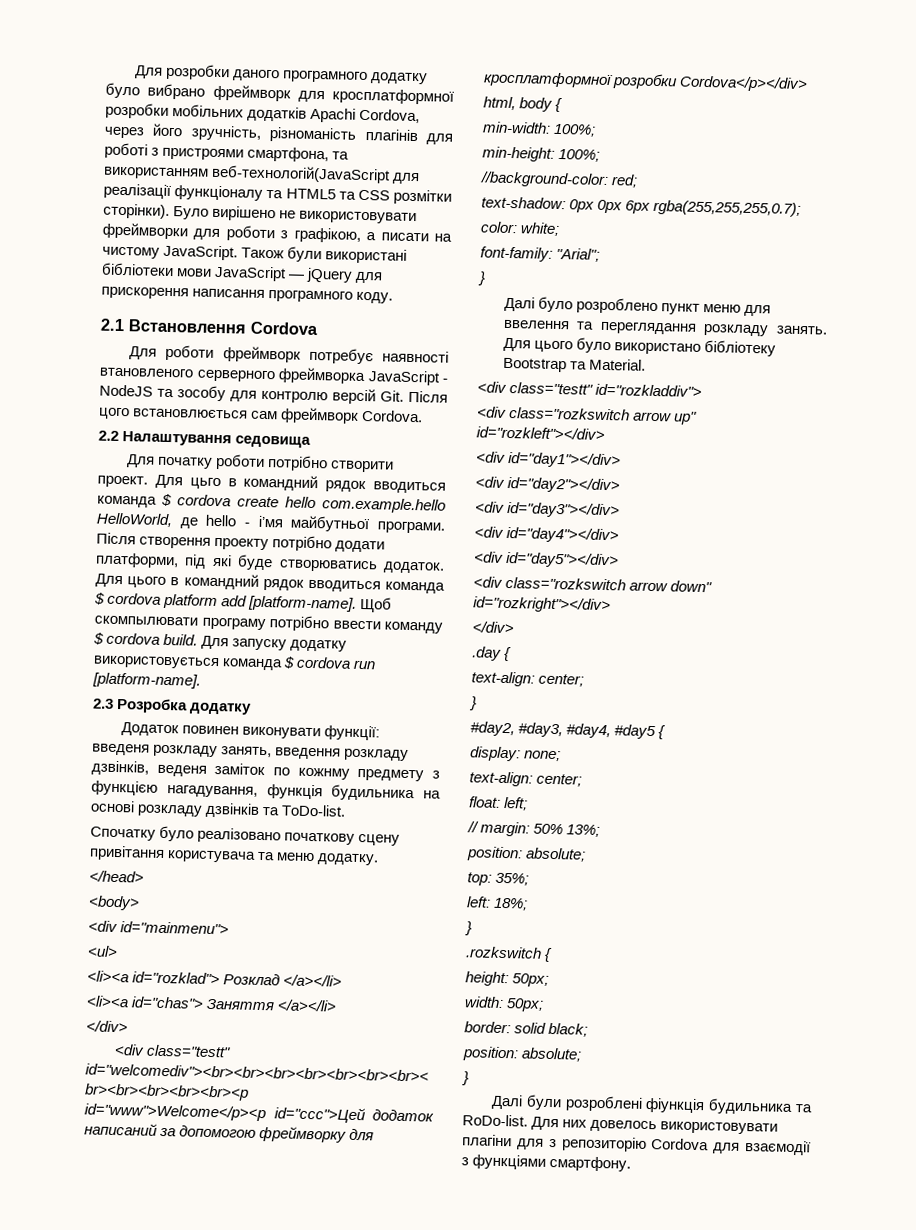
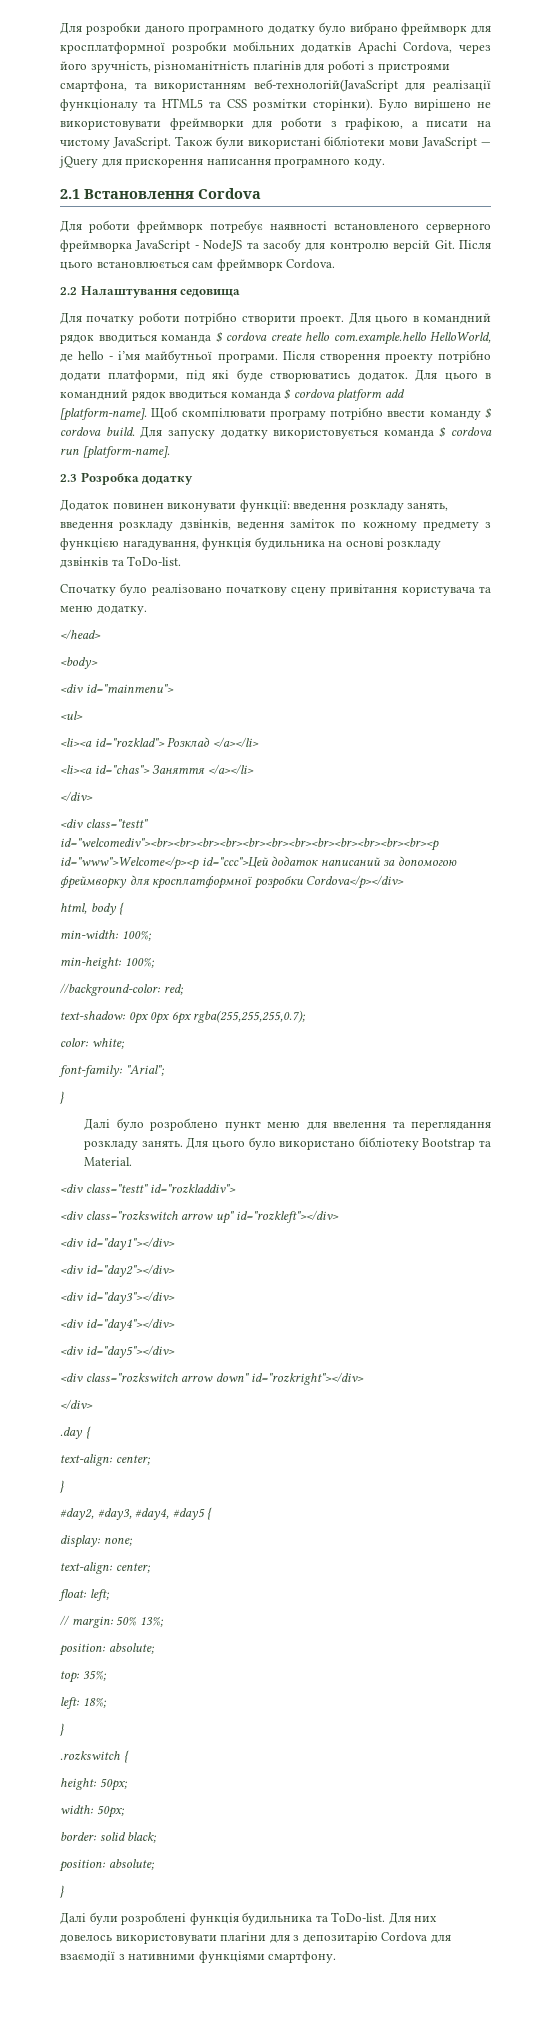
[269,127,357,143] різноманість -> [154,61,250,73] різноманітність
[99,367,193,378] втановленого -> [334,223,419,230] встановленого
[177,385,226,402] зособу -> [263,239,301,252] засобу
[98,407,130,420] цого -> [60,261,93,270] цього
[189,477,221,490] цьго -> [375,315,409,324] цього
[94,615,198,626] скомпылювати -> [181,408,266,417] скомпілювати
[92,743,150,756] введеня -> [293,503,347,511] введення
[156,764,207,777] веденя -> [236,522,284,530] ведення
[297,767,350,780] кожнму -> [362,522,417,531] кожному
[645,1097,706,1114] фіункція -> [189,1913,239,1925] функція
[462,1114,528,1127] RoDo-list. -> [331,1912,386,1922] ToDo-list.
[560,1136,647,1152] репозиторію -> [302,1932,378,1944] депозитарію
(469, 1161) none -> [128,1953,196,1960] нативними

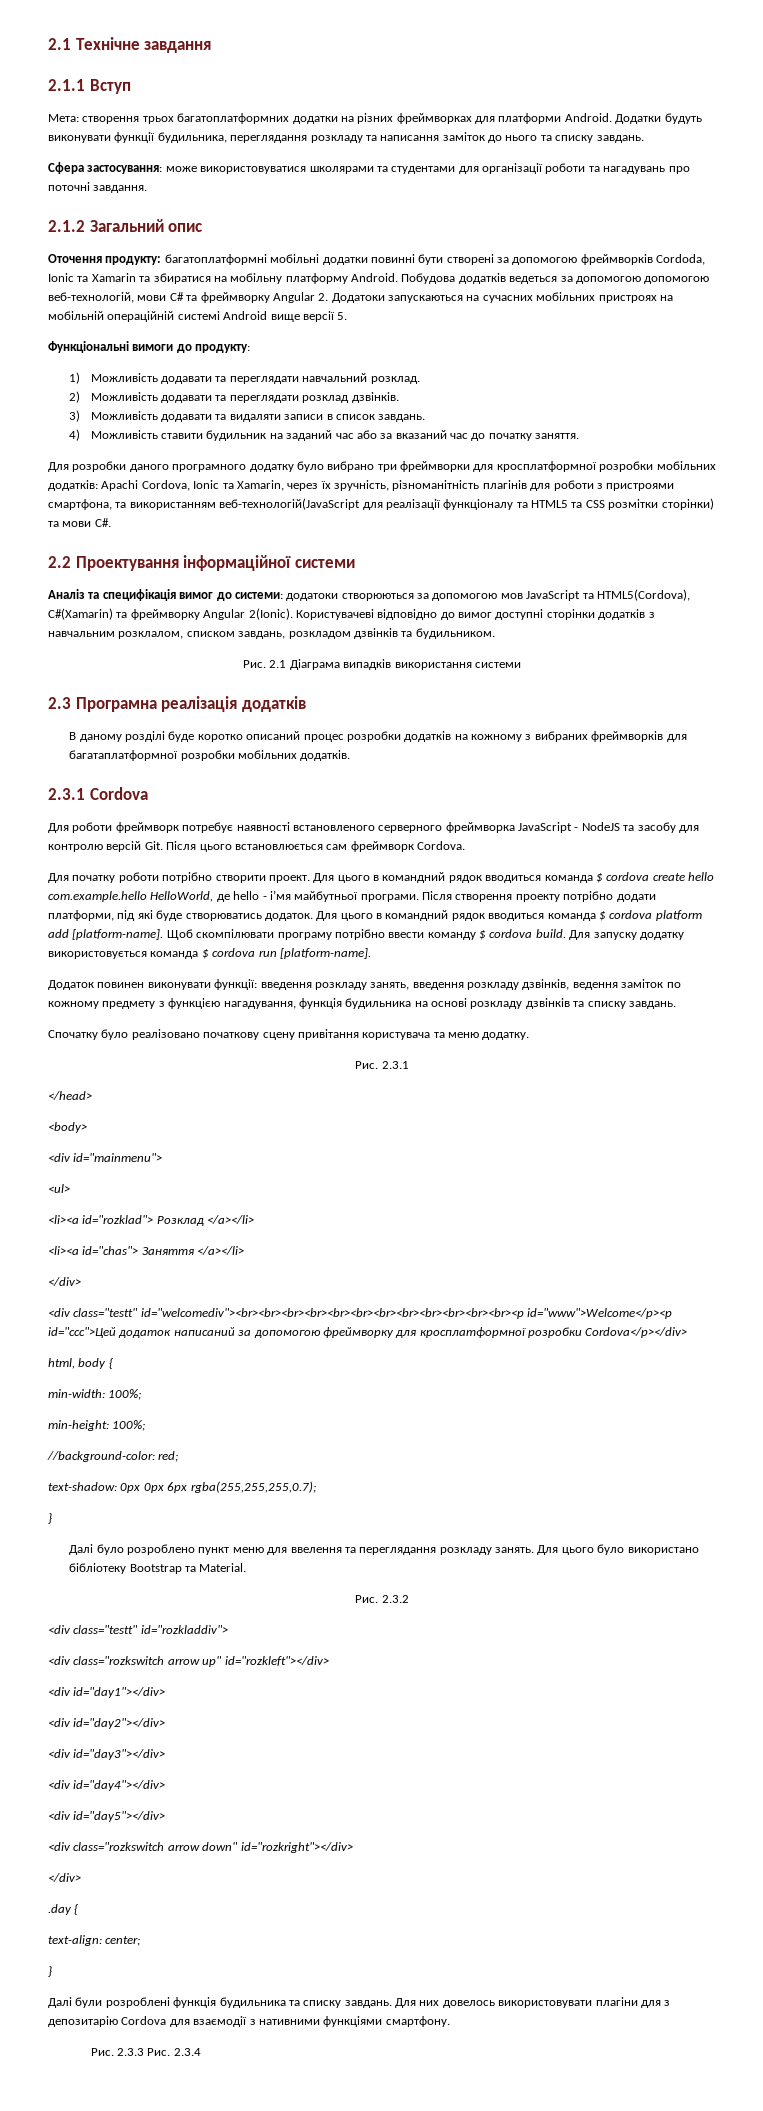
(60, 28) none -> [48,37,212,53] [48,79,131,94] [48,113,702,124] [48,132,644,143] [48,162,690,174] [48,182,148,193] [48,219,203,232] [48,254,706,265] [48,273,710,284] [48,292,673,303] [48,311,348,322] [48,341,251,353] [69,372,420,384] [69,391,399,403] [69,410,426,422] [69,429,580,441] 2.1 Технічне завдання // 2.1.1 Вступ // Мета: створення трьох багатоплатформних додатки на різних фреймворках для платформи Android. Додатки будуть виконувати функції будильника, переглядання розкладу та написання заміток до нього та списку завдань. // Сфера застосування: може використовуватися школярами та студентами для організації роботи та нагадувань про поточні завдання. // 2.1.2 Загальний опис // Оточення продукту: багатоплатформні мобільні додатки повинні бути створені за допомогою фреймворків Cordoda, Ionic та Xamarin та збиратися на мобільну платформу Android. Побудова додатків ведеться за допомогою допомогою веб-технологій, мови C# та фреймворку Angular 2. Додатоки запускаються на сучасних мобільних пристроях на мобільній операційній системі Android вище версії 5. // Функціональні вимоги до продукту: // 1) Можливість додавати та переглядати навчальний розклад. // 2) Можливість додавати та переглядати розклад дзвінків. // 3) Можливість додавати та видаляти записи в список завдань. // 4) Можливість ставити будильник на заданий час або за вказаний час до початку заняття. //
[401,23,468,35] фреймворк -> [377,461,470,472] три фреймворки
[301,42,351,53] додатків -> [48,480,98,491] додатків:
[459,44,492,54] [60,61,87,70] через його -> [193,480,331,491] Ionic та Xamarin, через їх
[327,60,365,73] роботі -> [553,480,594,491] роботи
[313,98,491,111] [60,117,491,130] [60,136,491,149] [59,156,385,168] [60,189,194,199] сторінки). Було вирішено не використовувати фреймворки для роботи з графікою, а писати на чистому JavaScript. Також були використані бібліотеки мови JavaScript — jQuery для прискорення написання програмного коду. // 2.1 Встановлення -> [661,498,714,510] [48,518,111,527] [48,555,355,571] [48,589,690,601] [48,608,655,620] [48,628,495,639] [243,659,521,670] [48,696,306,712] [69,731,687,742] [69,750,351,761] [48,788,85,800] сторінки) та мови C#. // 2.2 Проектування інформаційної системи // Аналіз та специфікація вимог до системи: додатоки створюються за допомогою мов JavaScript та HTML5(Cordova), C#(Xamarin) та фреймворку Angular 2(Ionic). Користувачеві відповідно до вимог доступні сторінки додатків з навчальним розклалом, списком завдань, розкладом дзвінків та будильником. // Рис. 2.1 Діаграма випадків використання системи // 2.3 Програмна реалізація додатків // В даному розділі буде коротко описаний процес розробки додатків на кожному з вибраних фреймворків для багатаплатформної розробки мобільних додатків. // 2.3.1
[60,286,241,298] // 2.2 Налаштування седовища -> (465, 845) none
[60,472,194,485] // 2.3 Розробка додатку -> (371, 953) none
[127,556,182,566] ToDo-list. -> [587,1001,676,1009] списку завдань.
(147, 610) none -> [355,1061,409,1069] // Рис. 2.3.1
[60,1038,125,1049] [58,1065,165,1077] // color: white; // font-family: "Arial"; -> (316, 1487) none
(133, 1161) none -> [355,1595,409,1603] // Рис. 2.3.2
[60,1507,213,1520] [60,1535,133,1548] [60,1562,151,1574] [58,1589,110,1601] [60,1615,164,1628] [59,1643,155,1656] [60,1671,107,1683] [60,1697,107,1709] [59,1723,64,1736] [60,1750,129,1763] [60,1778,128,1791] [60,1805,125,1818] [60,1832,158,1843] [59,1859,155,1872] [59,1885,64,1898] // #day2, #day3, #day4, #day5 { // display: none; // text-align: center; // float: left; // // margin: 50% 13%; // position: absolute; // top: 35%; // left: 18%; // } // .rozkswitch { // height: 50px; // width: 50px; // border: solid black; // position: absolute; // } -> (52, 1971) none
[331,1912,386,1922] ToDo-list. -> [303,2000,392,2008] списку завдань.
(337, 1957) none -> [90,2048,201,2056] // Рис. 2.3.3 Рис. 2.3.4

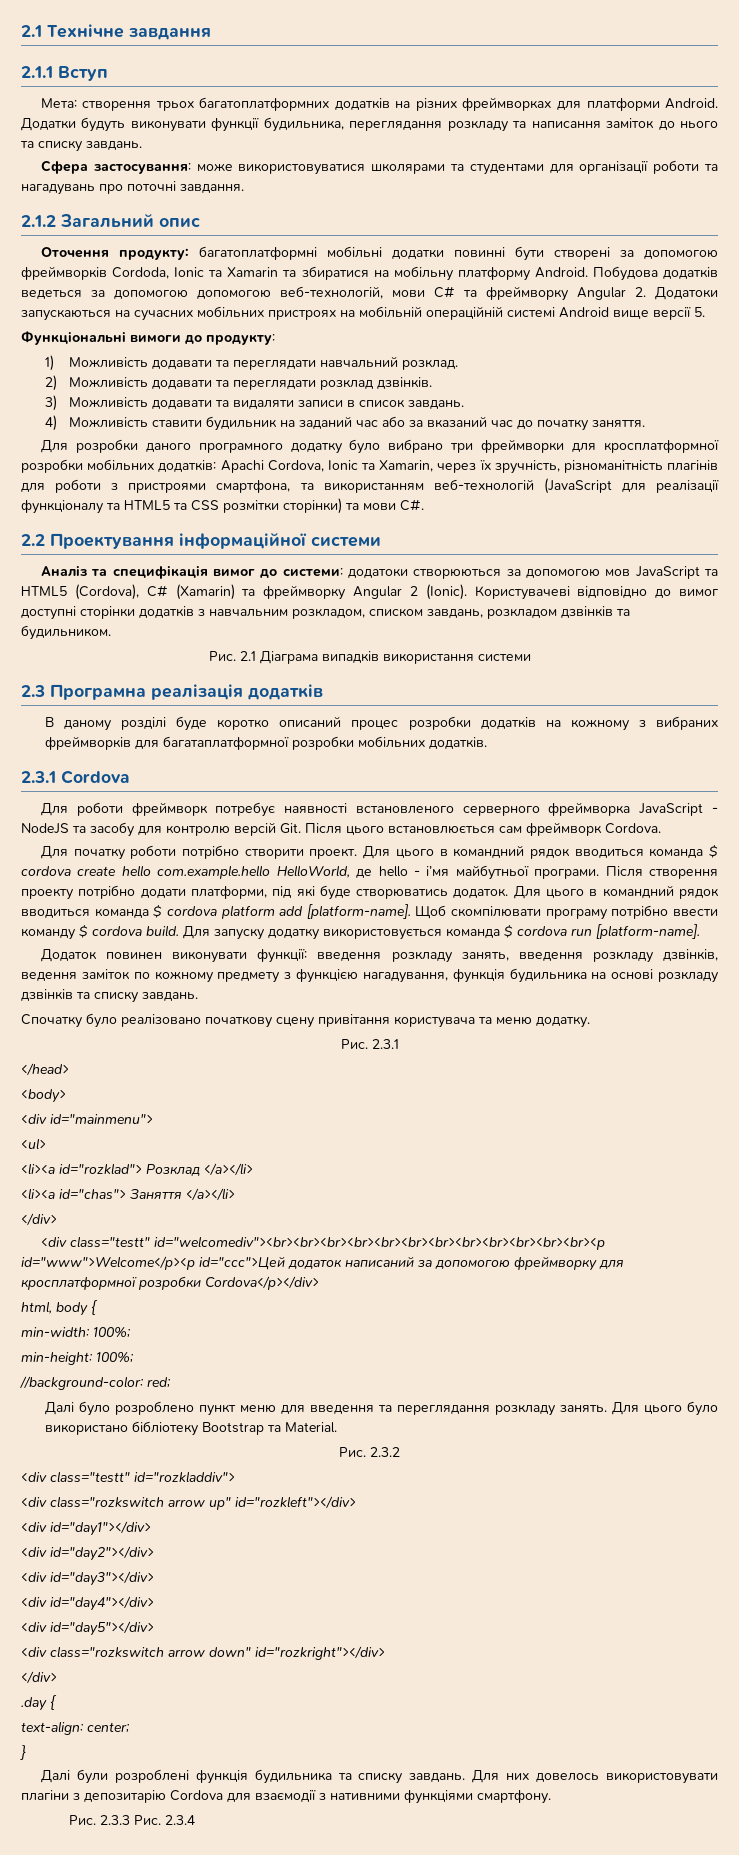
[292,116,338,124] додатки -> [334,98,390,110] додатків
[219,498,361,510] веб-технологій(JavaScript -> [433,478,612,494] веб-технологій (JavaScript
[596,589,690,601] [48,608,293,620] HTML5(Cordova), C#(Xamarin) та фреймворку Angular 2(Ionic). -> [21,584,467,600] HTML5 (Cordova), C# (Xamarin) та фреймворку Angular 2 (Ionic).
[118,631,184,639] розклалом, -> [292,608,365,619] розкладом,
[48,1481,316,1493] [48,1513,52,1524] // text-shadow: 0px 0px 6px rgba(255,255,255,0.7); // } -> (171, 1382) none
[290,1547,342,1553] ввелення -> [309,1405,374,1414] введення
[640,2000,661,2008] для -> (69, 1795) none

